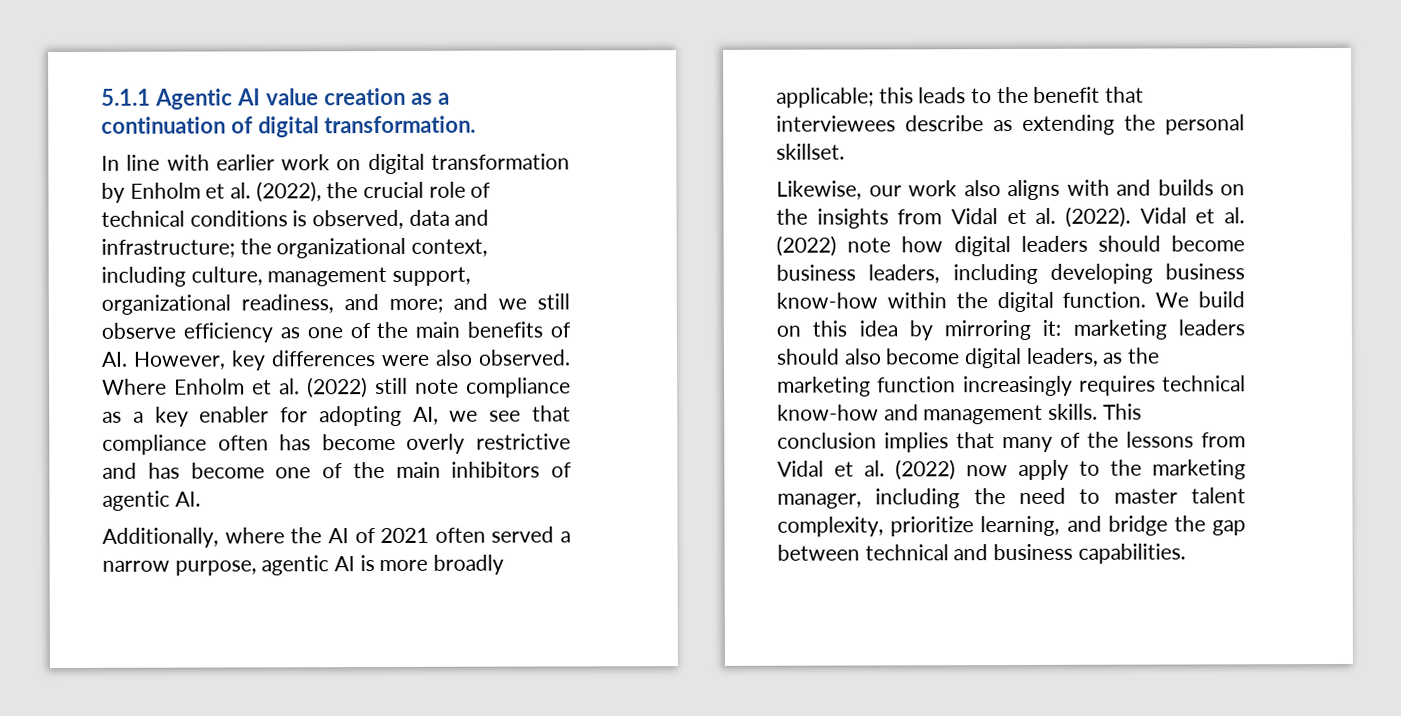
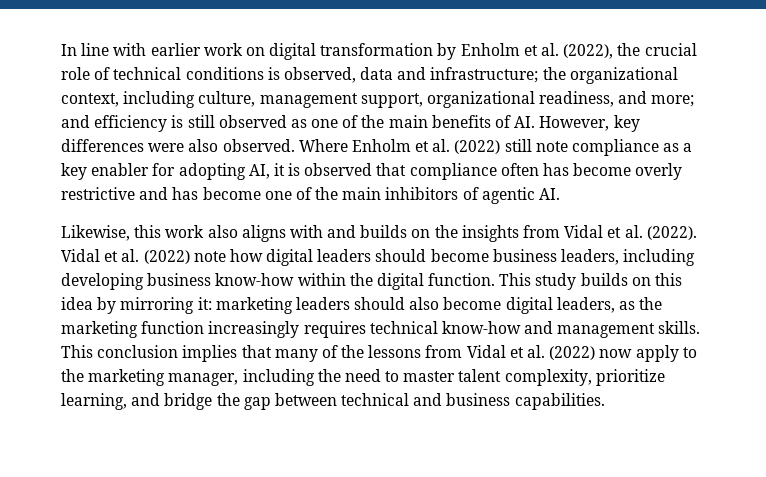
[101,87,450,110] [101,115,476,138] 5.1.1 Agentic AI value creation as a continuation of digital transformation. // -> (61, 50) none
[498,293,570,310] [101,322,273,343] we still observe efficiency -> [94,115,287,132] efficiency is still observed
[449,410,522,422] we see -> [273,163,373,176] it is observed
[102,526,571,548] [102,554,505,576] [776,86,1145,108] [776,114,1245,135] [776,143,845,160] [776,180,902,200] Additionally, where the AI of 2021 often served a narrow purpose, agentic AI is more broadly applicable; this leads to the benefit that interviewees describe as extending the personal skillset. // Likewise, our -> [61,225,162,241] Likewise, this
[1155,291,1245,308] We build -> [499,273,628,290] This study builds

